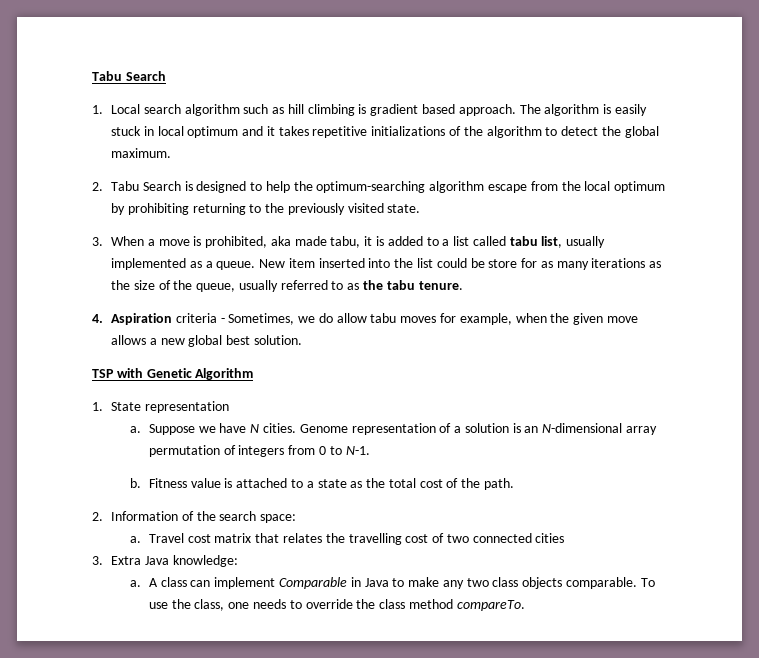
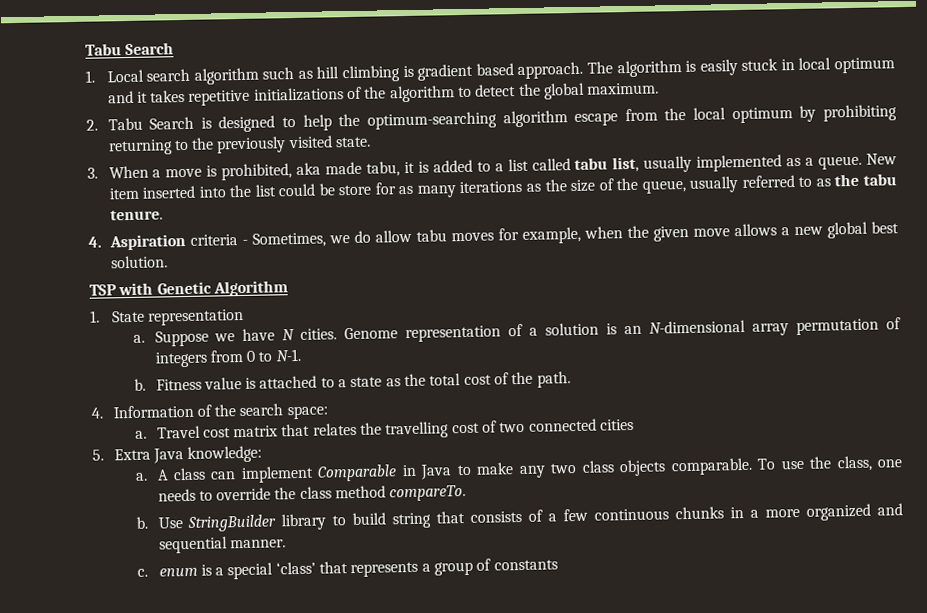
[92,512,103,521] 2. -> [91,407,103,419] 4.
[92,556,103,565] 3. -> [92,449,104,461] 5.
(525, 605) none -> [135,503,904,532] [158,536,286,554] [136,558,558,580] // b. Use StringBuilder library to build string that consists of a few continuous chunks in a more organized and sequential manner. // c. enum is a special ‘class’ that represents a group of constants

